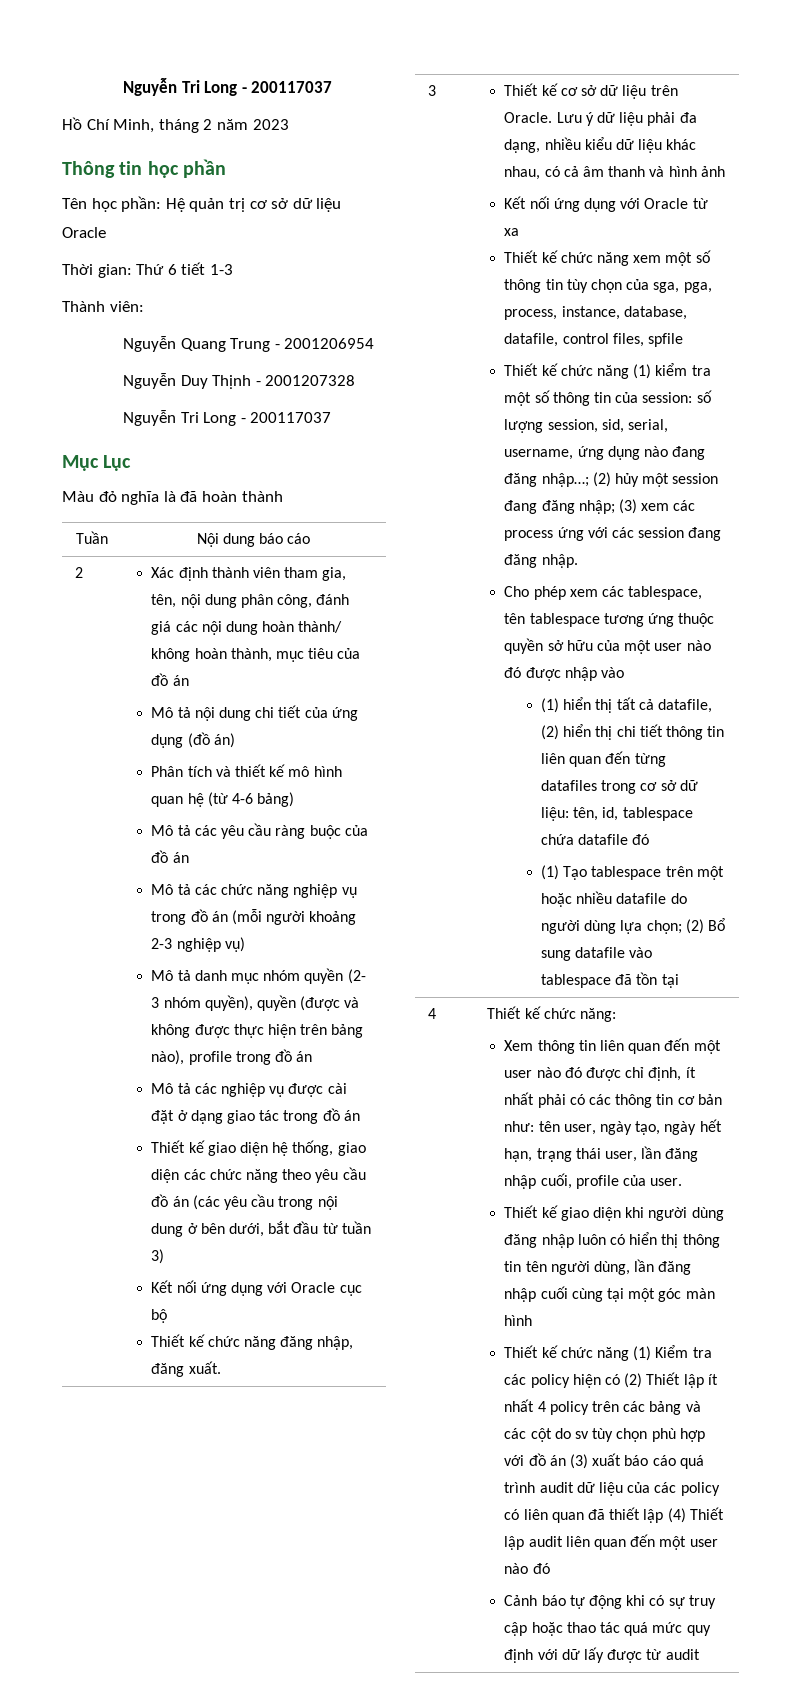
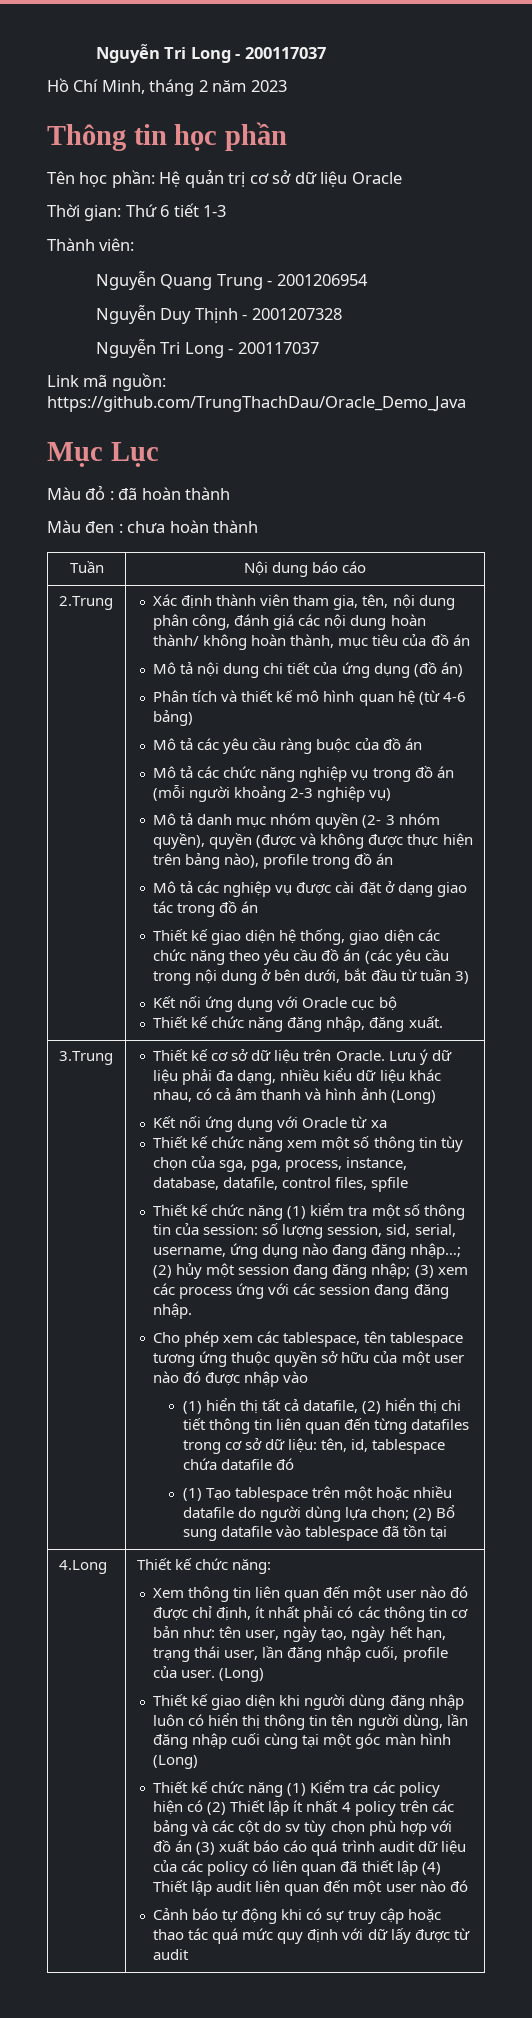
(332, 417) none -> [47,373,166,391] [47,396,466,412] // Link mã nguồn: https://github.com/TrungThachDau/Oracle_Demo_Java
[121,491,176,505] nghĩa là -> [109,491,114,500] :
(283, 496) none -> [47,520,259,533] // Màu đen : chưa hoàn thành
[75,567,84,578] 2 -> [58,596,113,610] 2.Trung
[428,85,437,96] 3 -> [58,1051,113,1065] 3.Trung
(725, 171) none -> [390,1090,436,1104] (Long)
[428,1008,437,1019] 4 -> [58,1560,107,1574] 4.Long
(683, 1182) none -> [219,1668,265,1682] (Long)
(533, 1320) none -> [153,1755,199,1769] (Long)

